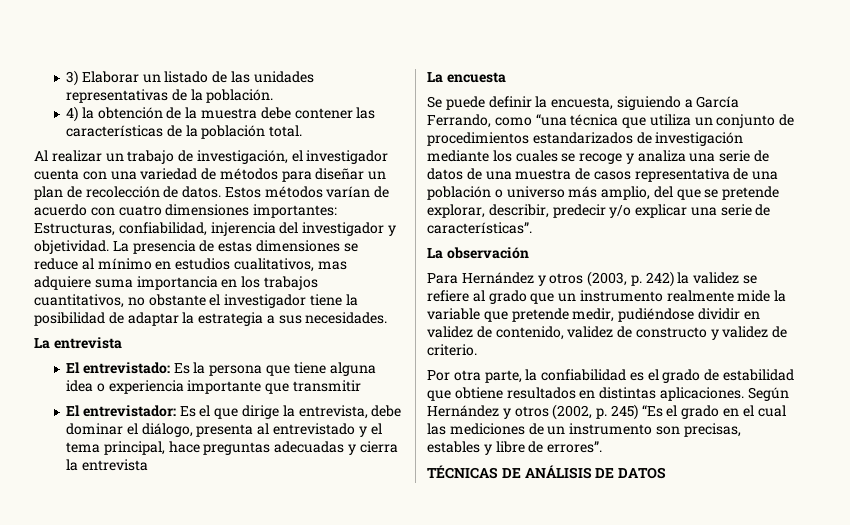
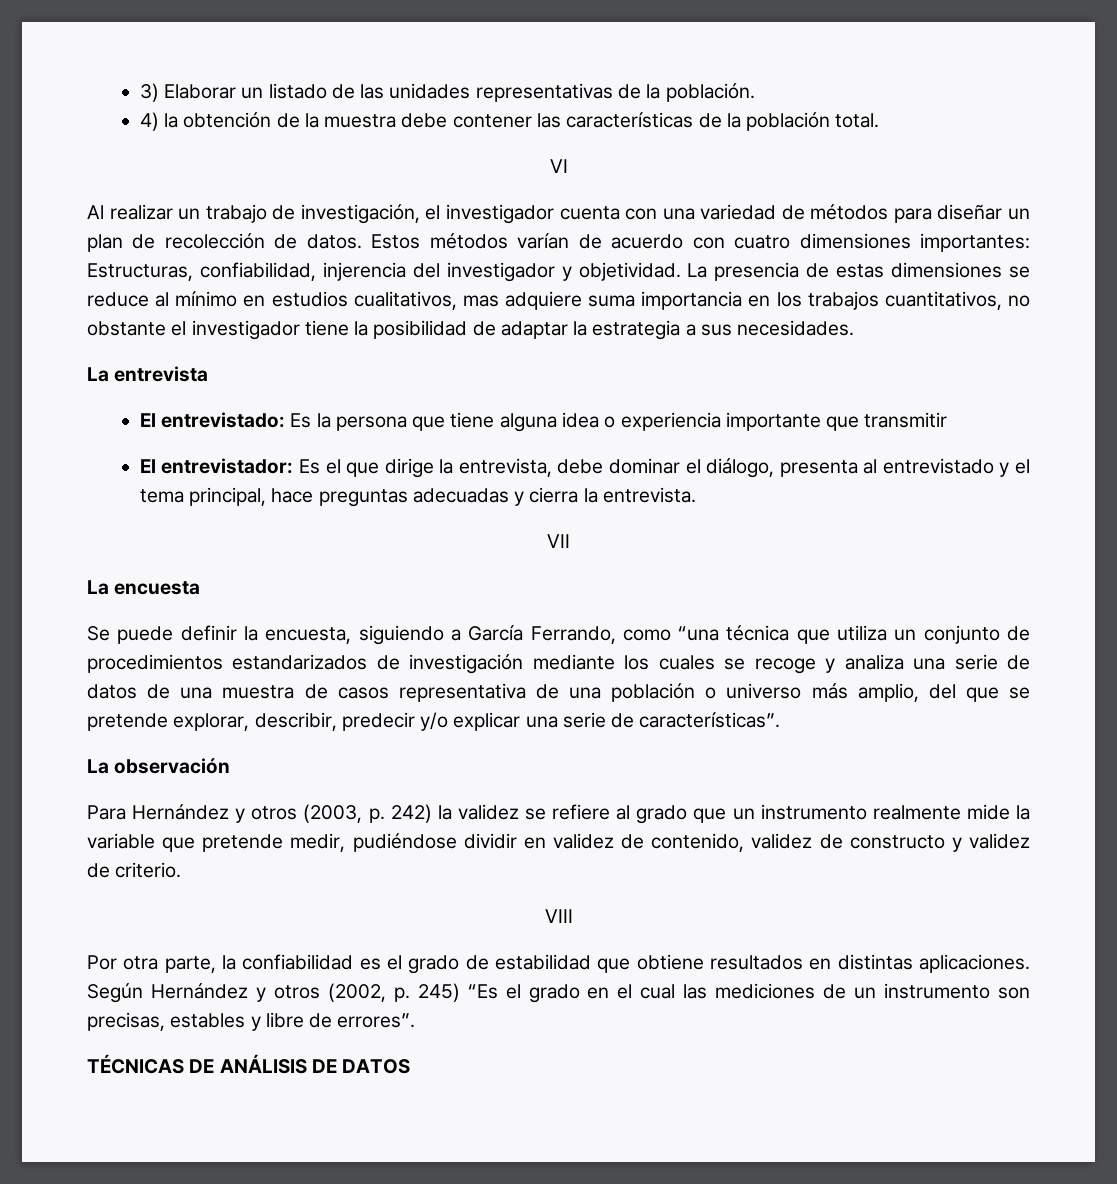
(303, 131) none -> [549,159,568,173] // VI
[81,459,148,471] entrevista -> [603,487,697,503] [547,534,570,548] entrevista. // VII
(477, 350) none -> [544,909,573,923] // VIII

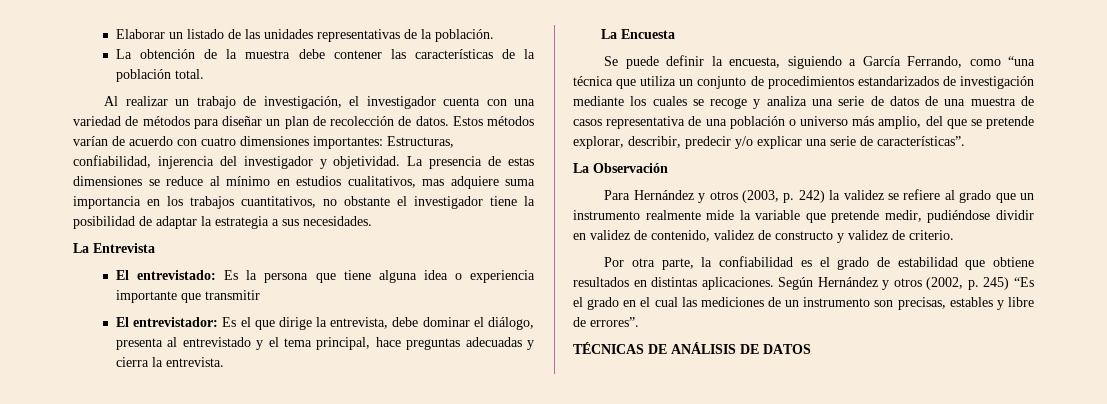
[139,83,159,102] 3) -> (116, 34) none
[139,112,179,131] 4) la -> [116,49,133,59] La
[549,159,568,173] // VI -> (205, 74) none
[114,366,209,382] entrevista -> [93,243,155,253] Entrevista
[547,534,570,548] [87,580,201,595] // VII // La encuesta -> [600,29,675,39] // La Encuesta
[114,758,231,774] observación -> [593,163,668,173] Observación
[544,909,573,923] // VIII -> (954, 235) none

